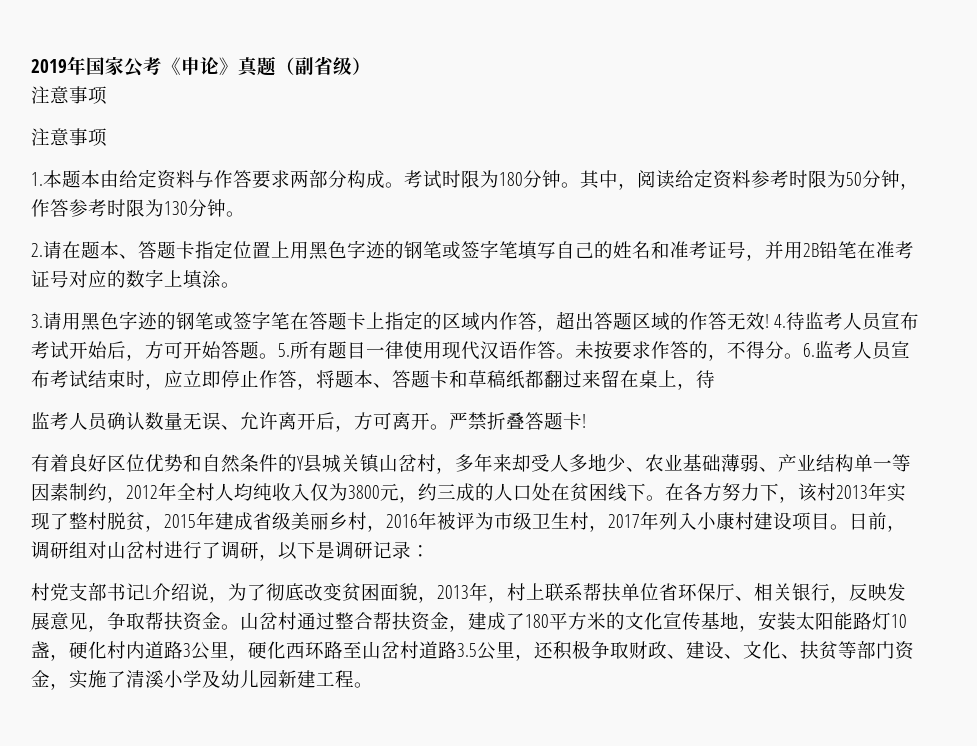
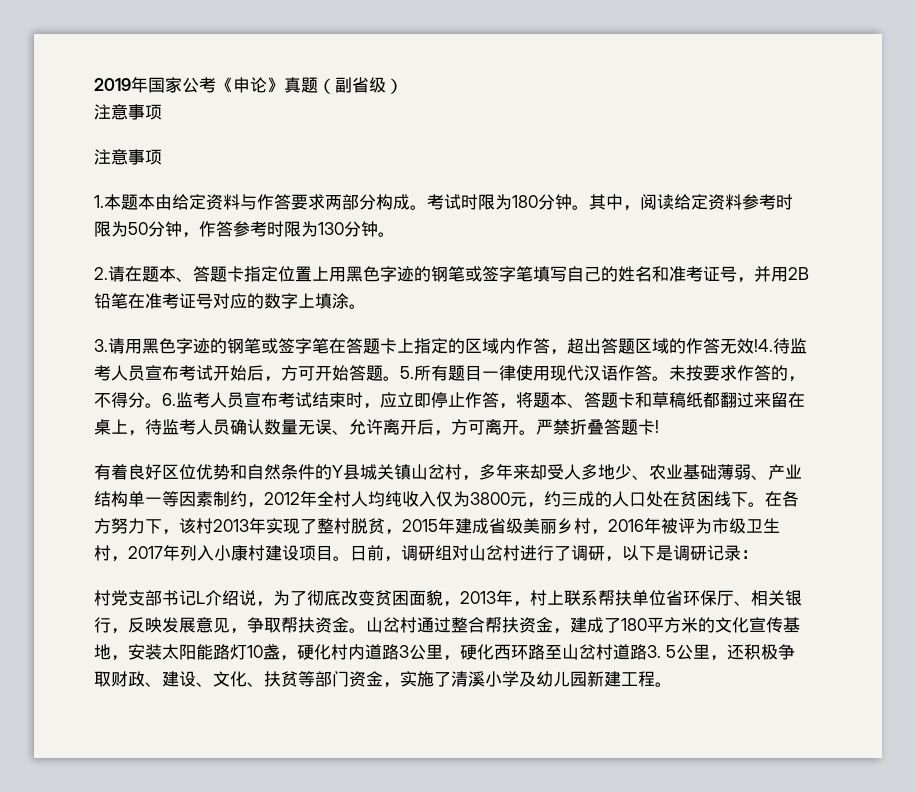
[765,314,786,328] ! 4. -> [754,339,773,352] !4.
(715, 379) // -> (162, 427) none
[457,643,477,657] 3.5 -> [647,645,676,658] 3. 5

